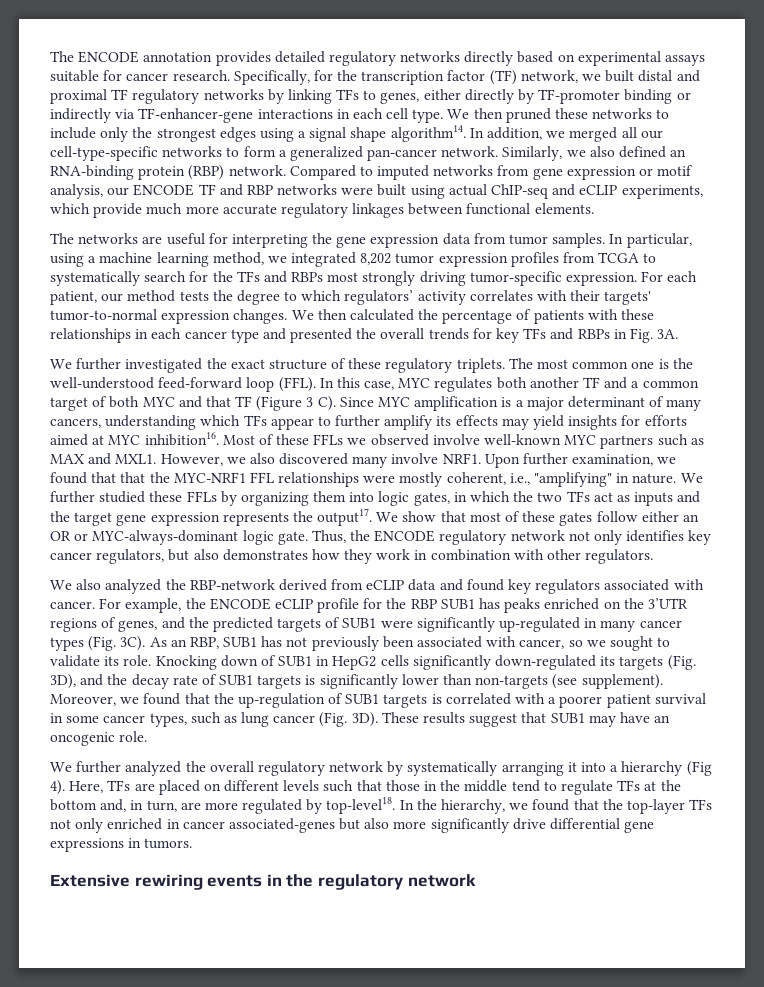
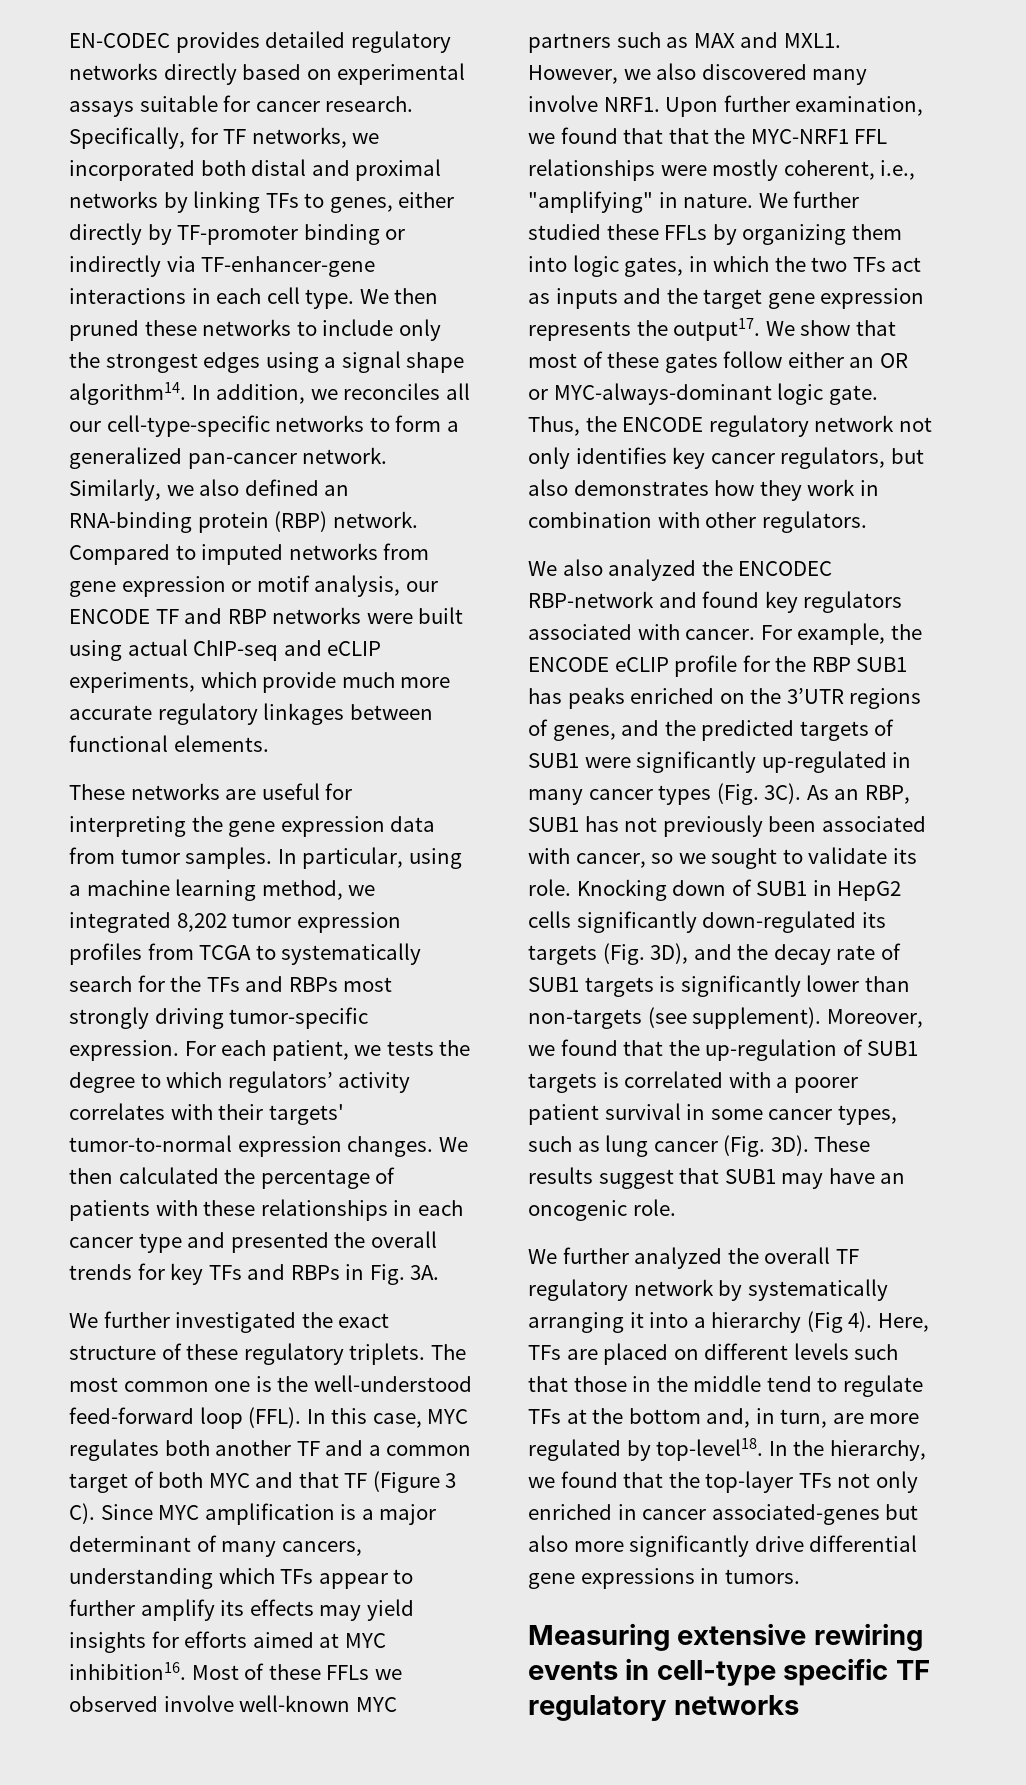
[50,51,213,63] The ENCODE annotation -> [69,33,170,48] EN-CODEC
[337,70,635,85] the transcription factor (TF) network, we built -> [223,127,380,148] [69,160,246,181] TF networks, we incorporated both
[111,89,200,104] TF regulatory -> (442, 170) none
[569,127,618,142] merged -> [343,383,441,400] reconciles
[50,233,74,244] The -> [69,784,125,800] These
[101,290,176,302] our method -> [354,1045,382,1056] we
[189,579,437,591] RBP-network derived from eCLIP data -> [738,561,833,576] [528,591,654,608] ENCODEC RBP-network
(254, 766) none -> [835,1249,859,1264] TF
[50,874,130,887] Extensive -> [528,1623,807,1651] Measuring extensive
[286,874,476,890] the regulatory network -> [656,1658,930,1686] [528,1695,800,1721] cell-type specific TF regulatory networks

